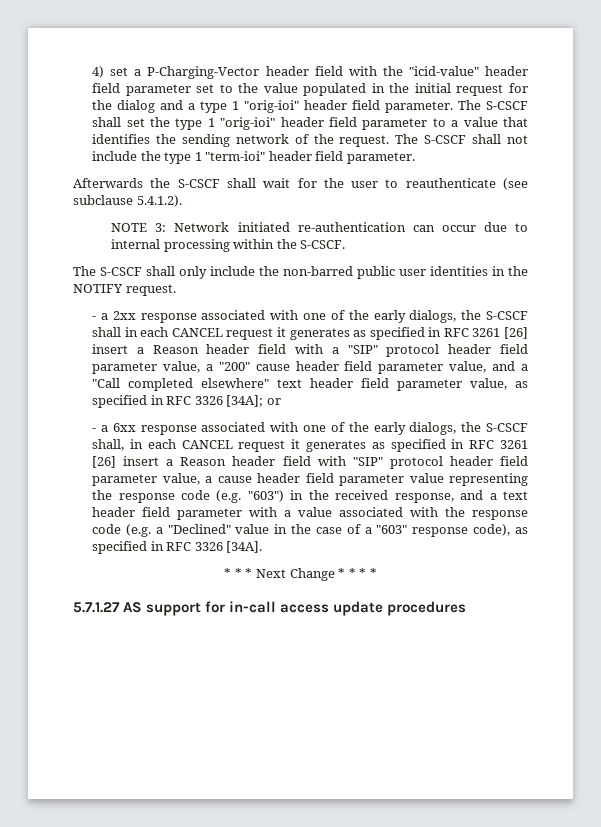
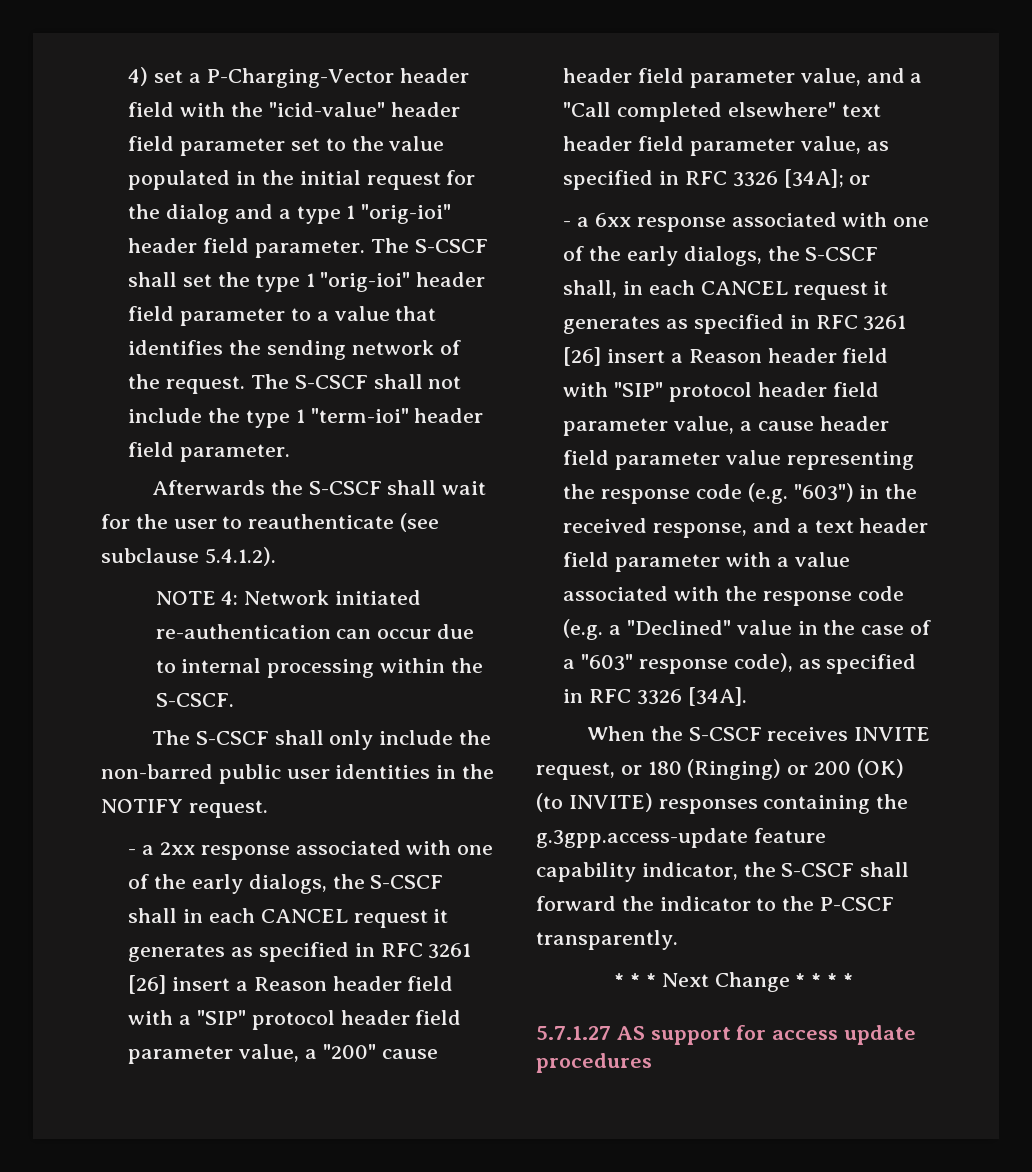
[155,223,167,232] 3: -> [221,591,239,605] 4:
(263, 547) none -> [586,726,931,741] [536,759,904,780] [536,793,909,814] [536,828,826,848] [536,862,910,882] [536,896,895,911] [536,930,678,950] // When the S-CSCF receives INVITE request, or 180 (Ringing) or 200 (OK) (to INVITE) responses containing the g.3gpp.access-update feature capability indicator, the S-CSCF shall forward the indicator to the P-CSCF transparently.
[229,601,277,613] in-call -> (767, 1032) none

